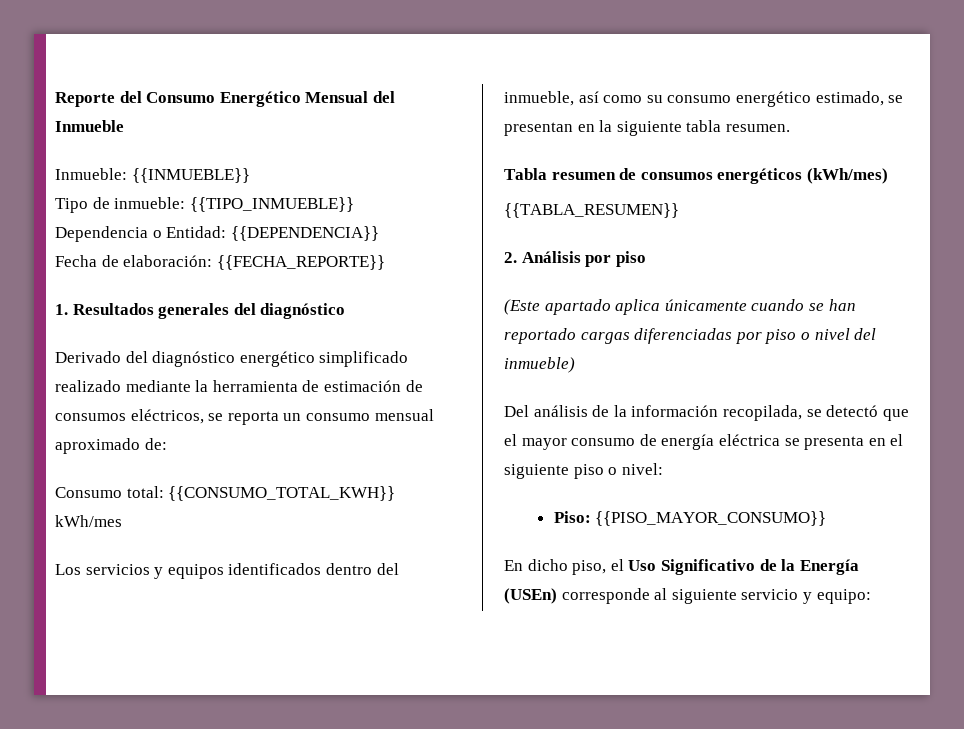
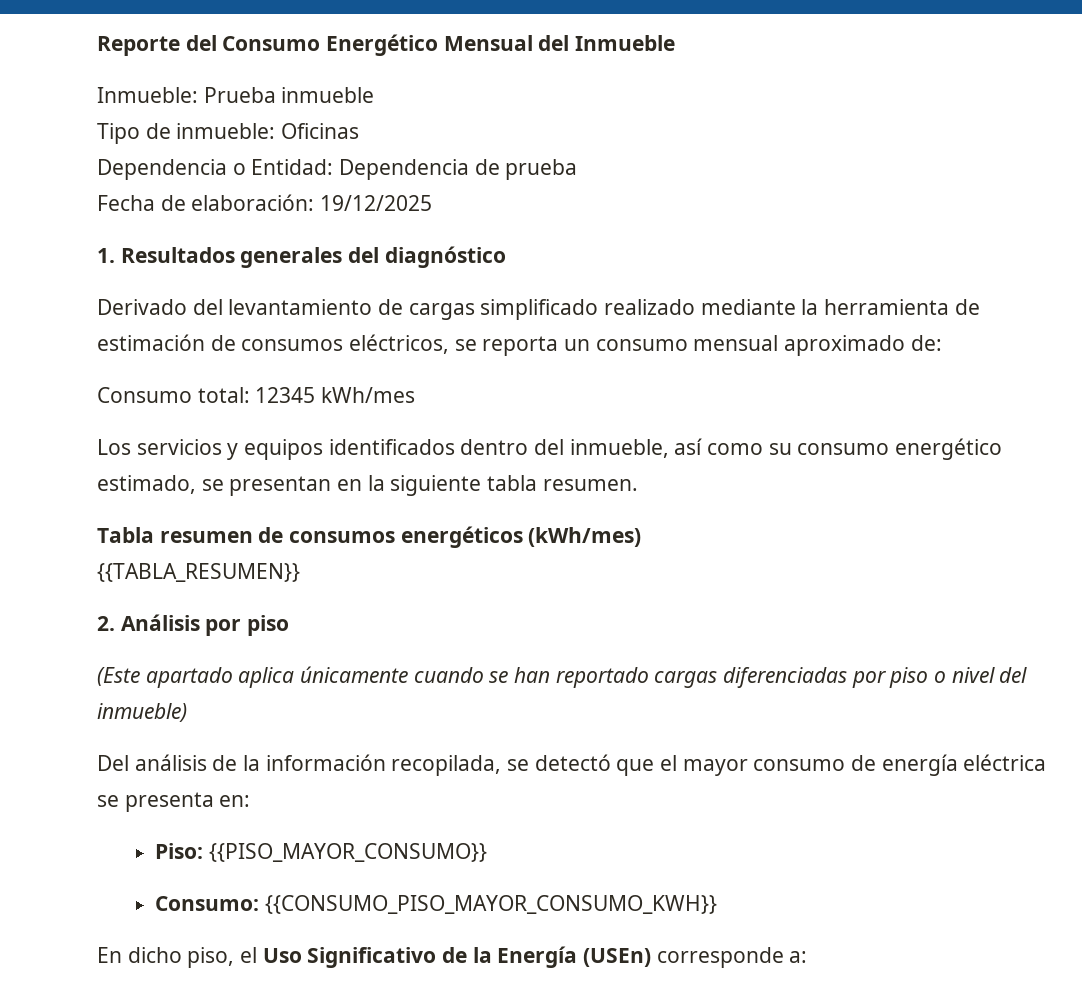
[131,168,250,183] {{INMUEBLE}} -> [203,87,375,103] Prueba inmueble
[189,197,354,212] {{TIPO_INMUEBLE}} -> [281,123,360,139] Oficinas
[230,226,379,241] {{DEPENDENCIA}} -> [339,159,578,180] Dependencia de prueba
[216,255,385,270] {{FECHA_REPORTE}} -> [320,195,433,211] 19/12/2025
[152,351,315,367] diagnóstico energético -> [228,299,475,320] levantamiento de cargas
[168,486,396,501] {{CONSUMO_TOTAL_KWH}} -> [255,387,316,403] 12345
[868,434,904,446] [504,463,663,479] en el siguiente piso o nivel: -> [219,795,251,807] en:
(827, 518) none -> [155,895,717,914] // Consumo: {{CONSUMO_PISO_MAYOR_CONSUMO_KWH}}
[654,588,871,604] al siguiente servicio y equipo: -> [789,951,808,963] a:

